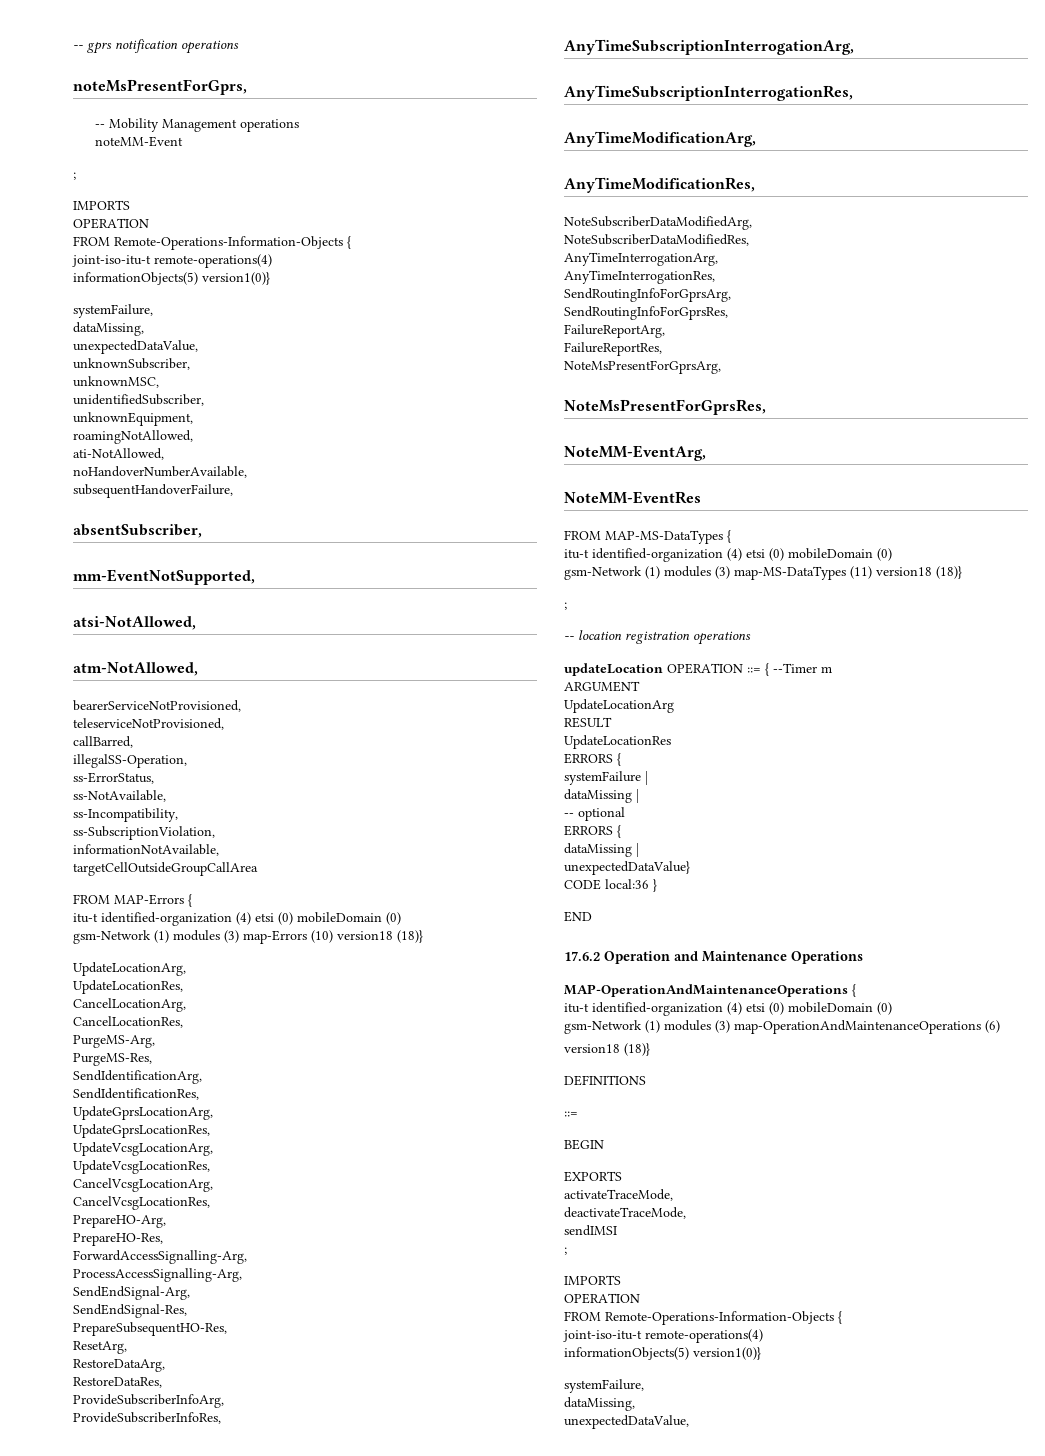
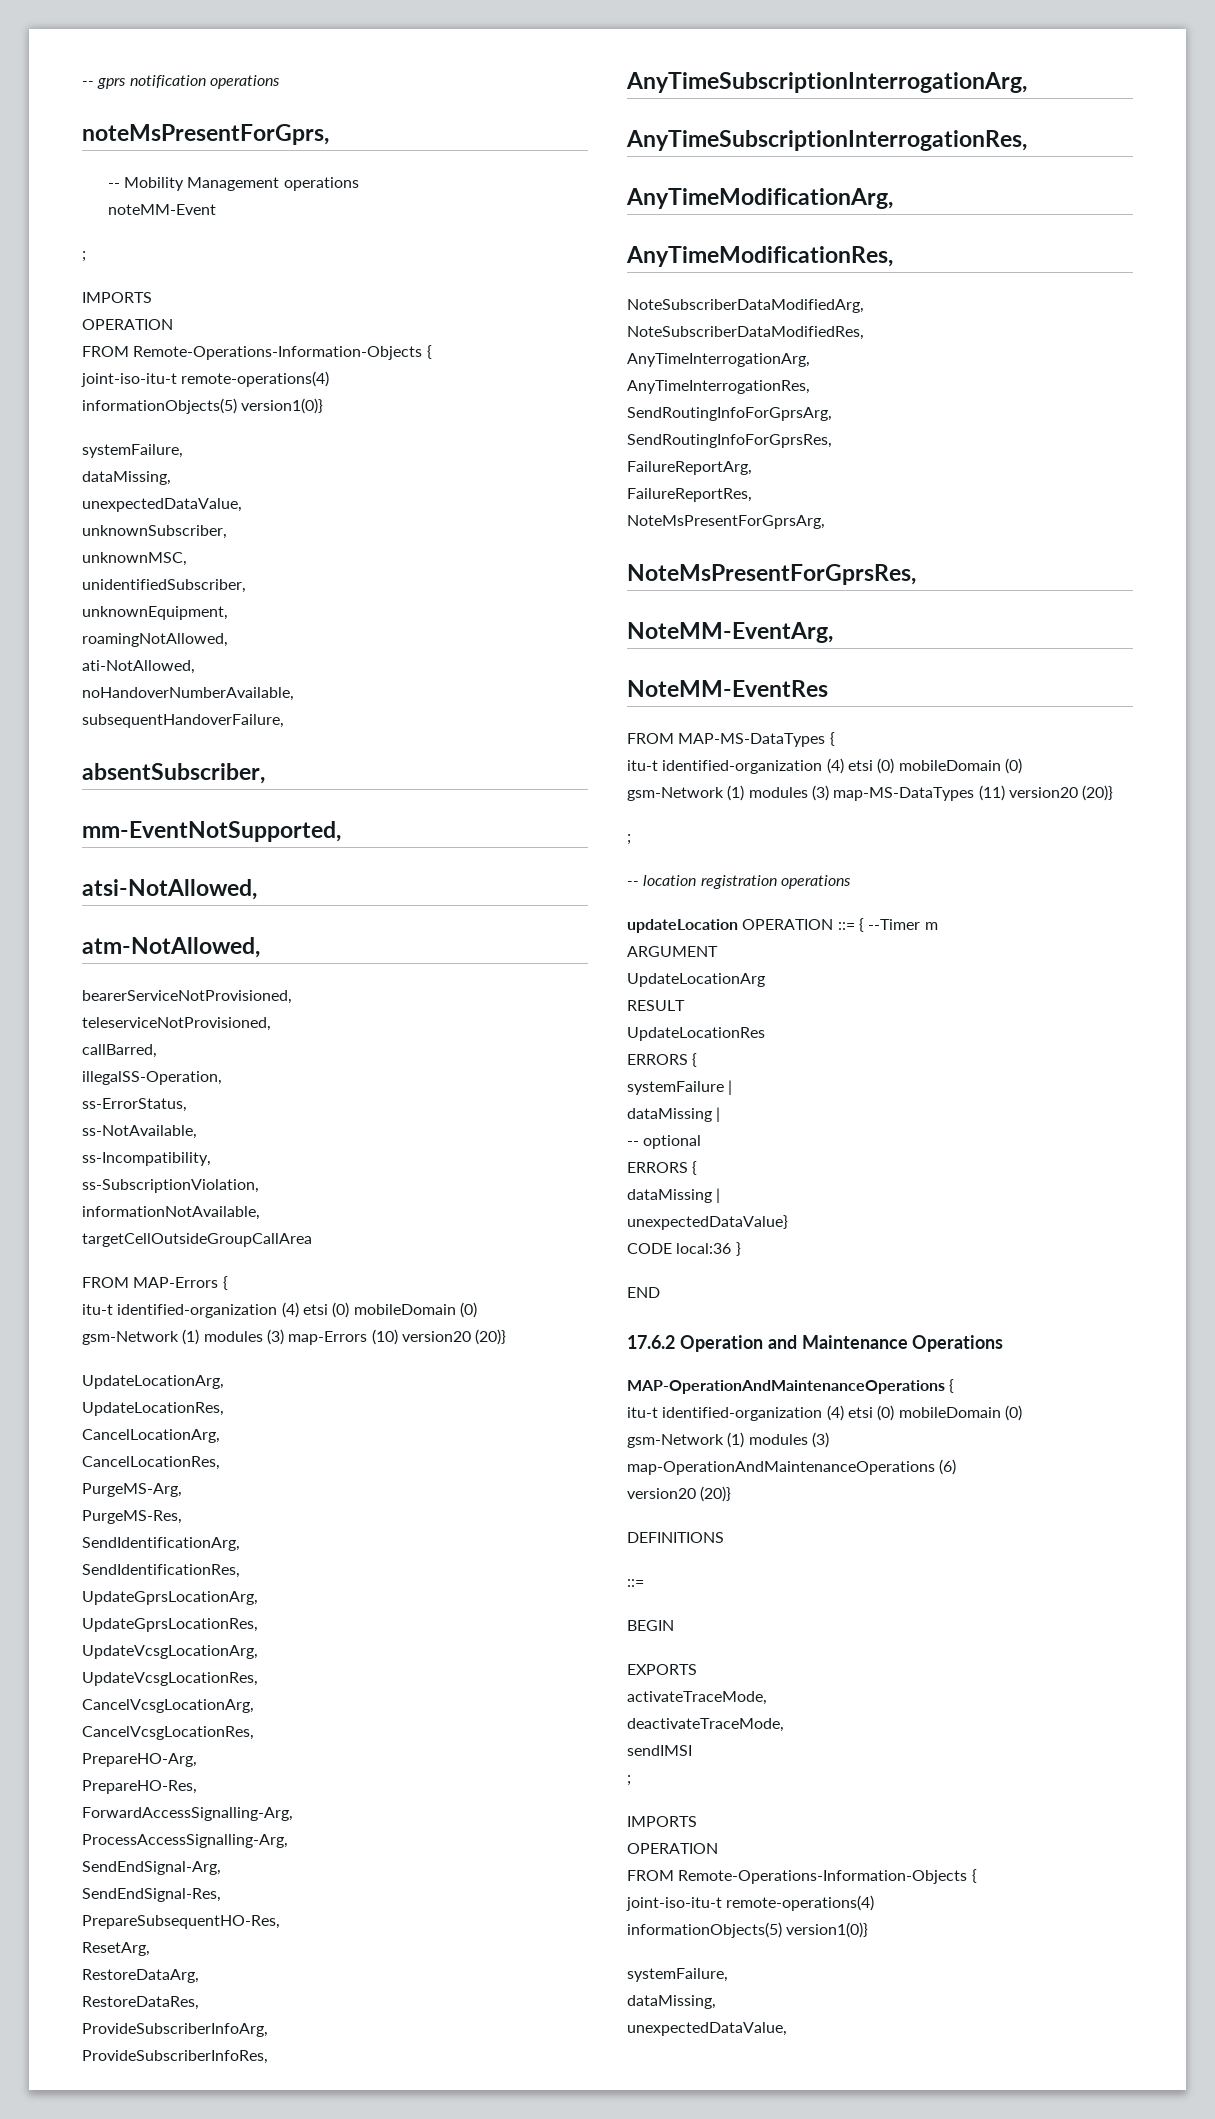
[337,930,423,943] version18 (18)} -> [401,1329,507,1345] version20 (20)}
[876,566,962,579] version18 (18)} -> [1008,785,1114,801] version20 (20)}
[564,1043,650,1056] version18 (18)} -> [627,1486,732,1502] version20 (20)}

